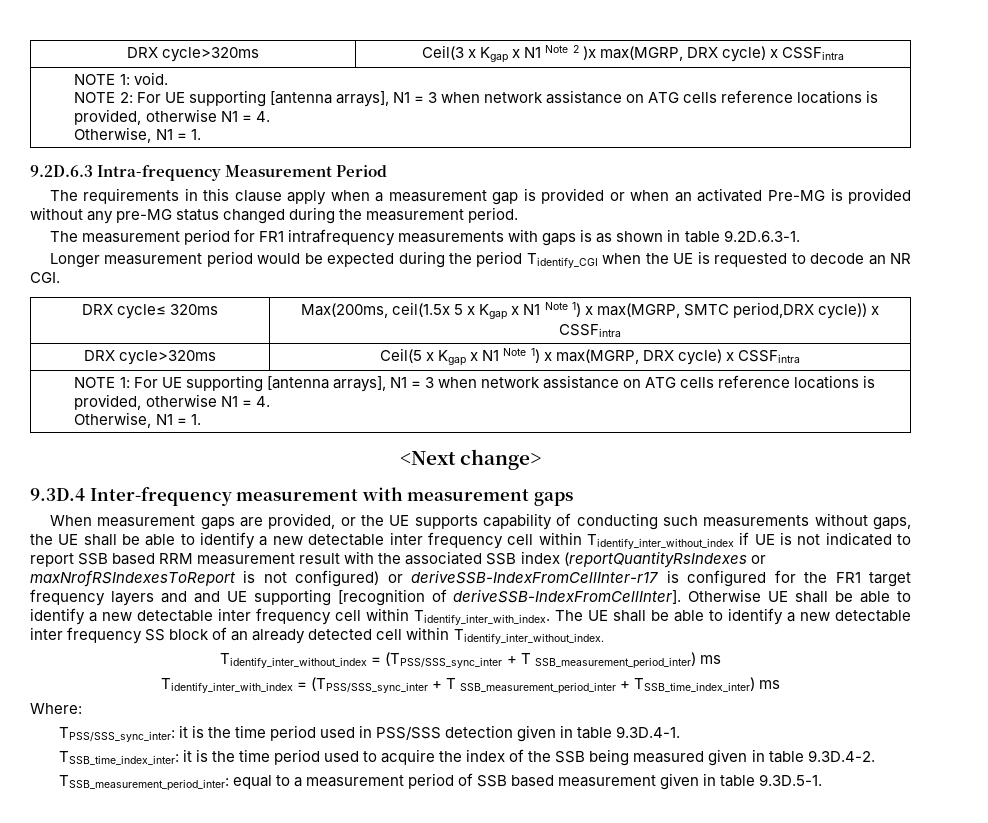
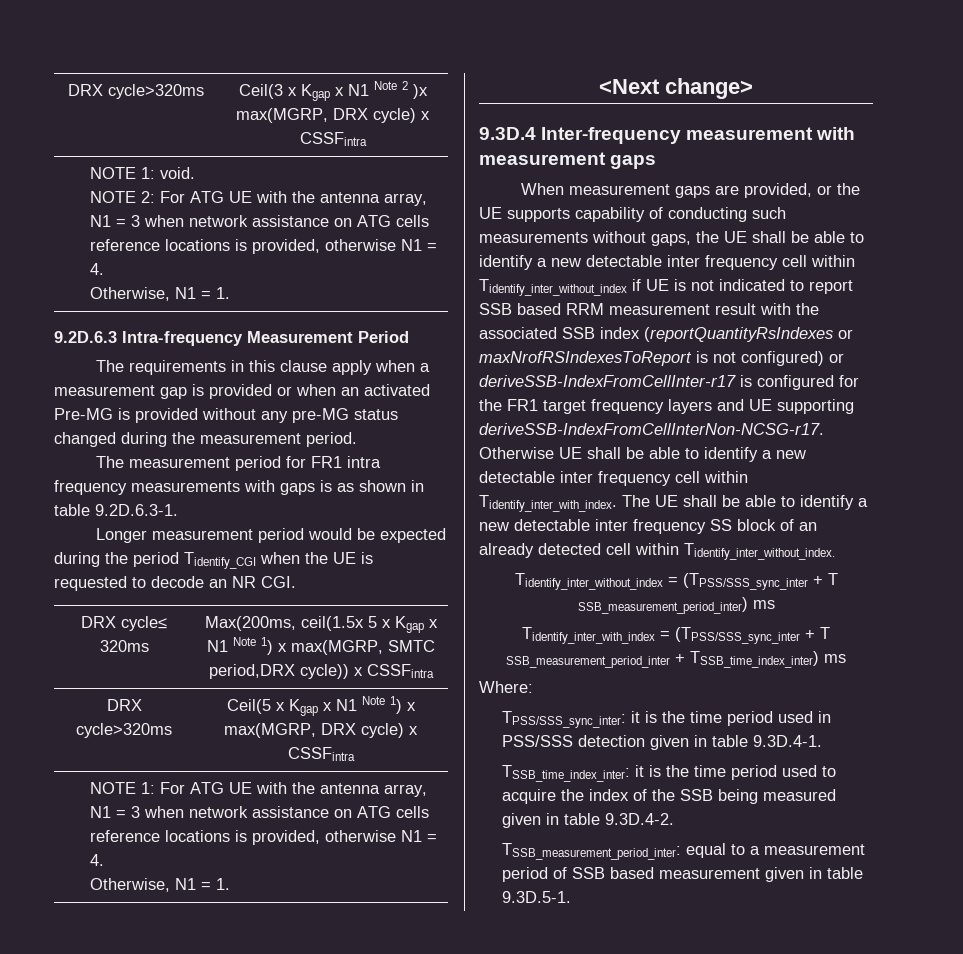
[164,90,389,107] UE supporting [antenna arrays], -> [190,191,428,206] ATG UE with the antenna array,
[288,229,396,246] intrafrequency -> [346,456,381,468] [54,480,127,495] intra frequency
[161,375,386,392] UE supporting [antenna arrays], -> [190,782,428,797] ATG UE with the antenna array,
[193,589,682,606] and UE supporting [recognition of deriveSSB-IndexFromCellInter]. -> [749,399,854,414] [479,423,824,435] UE supporting deriveSSB-IndexFromCellInterNon-NCSG-r17.

